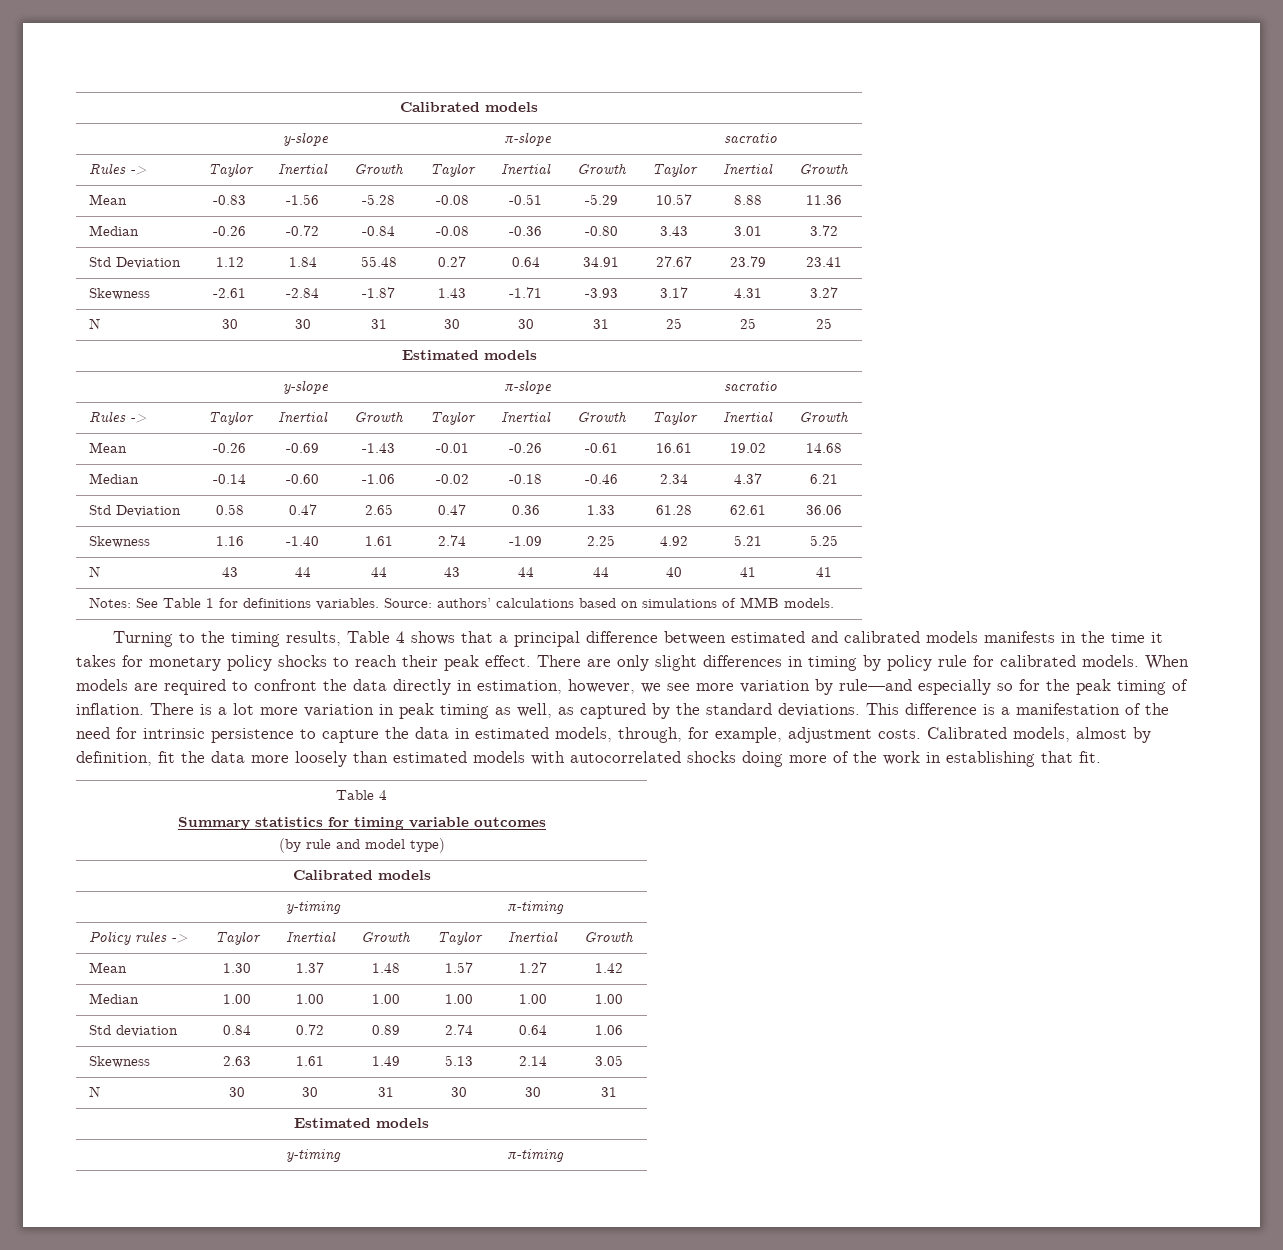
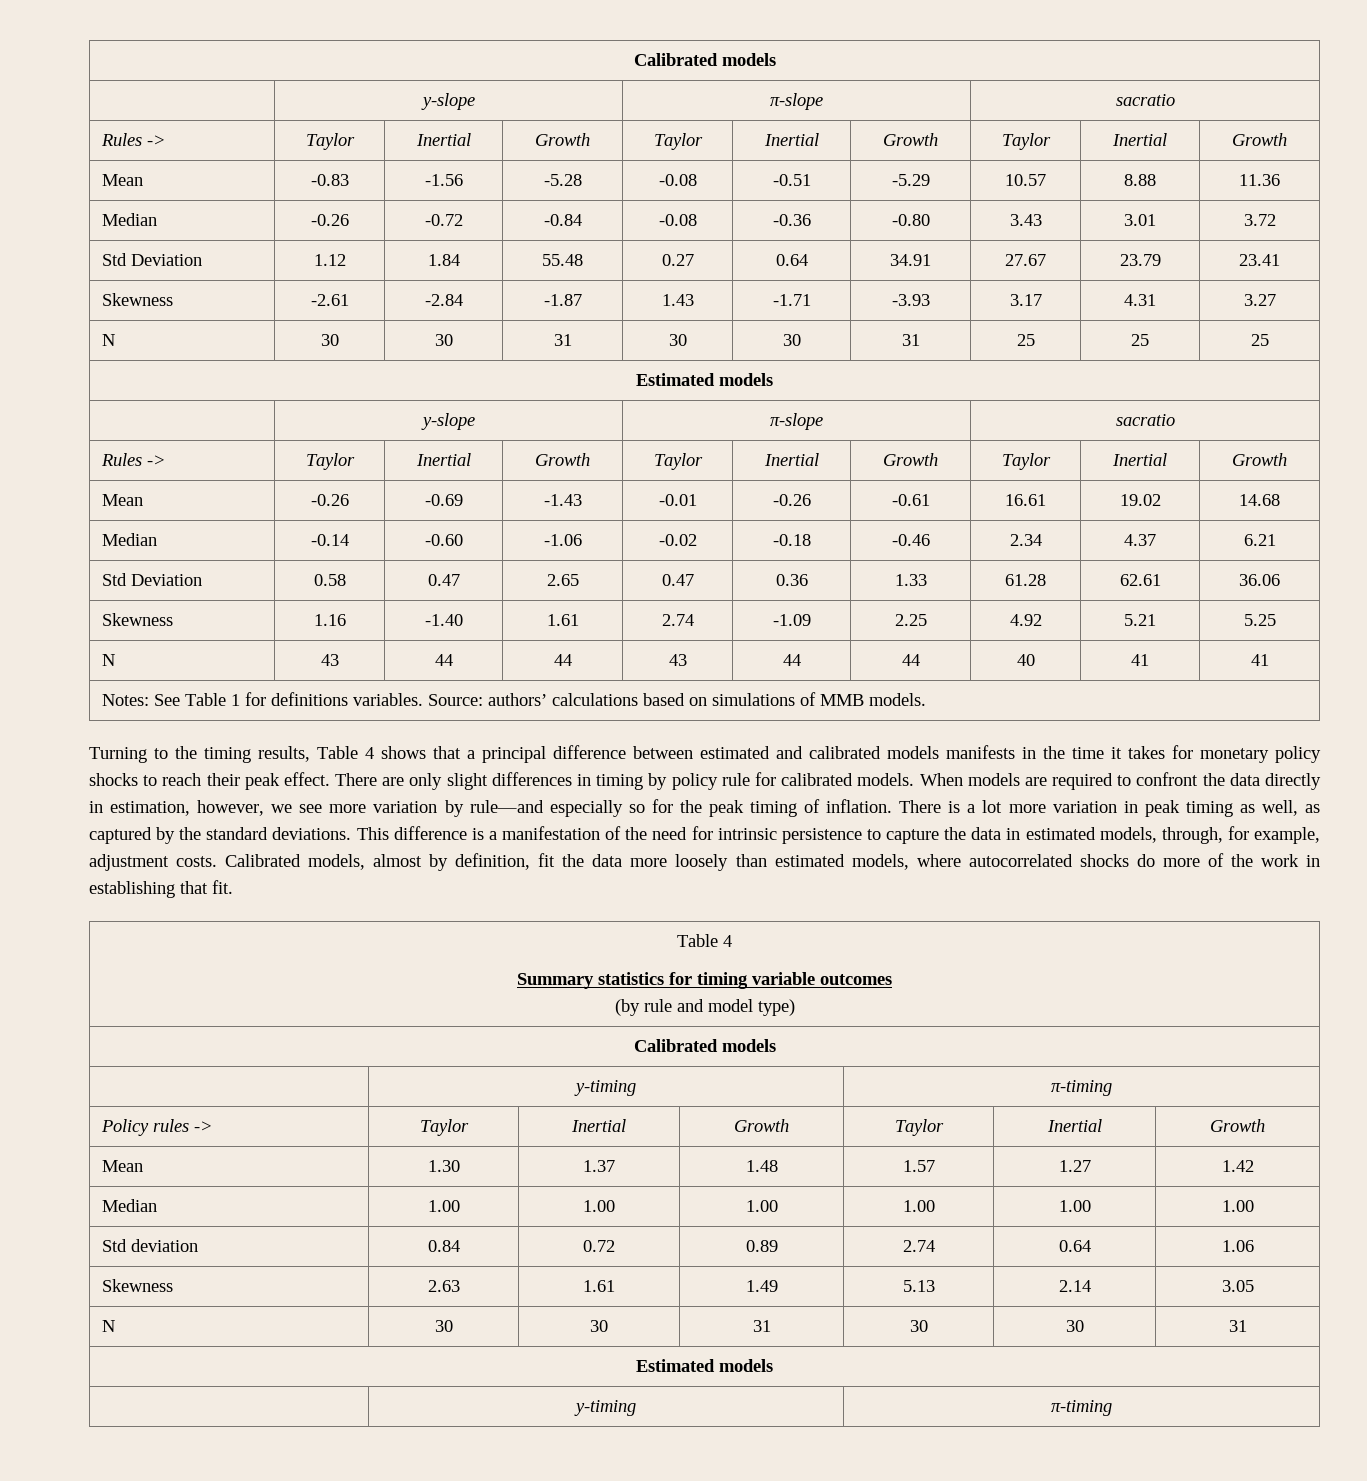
[473,751,565,765] models with -> [851,854,961,870] models, where
[742,751,783,767] doing -> [1136,854,1155,867] do

